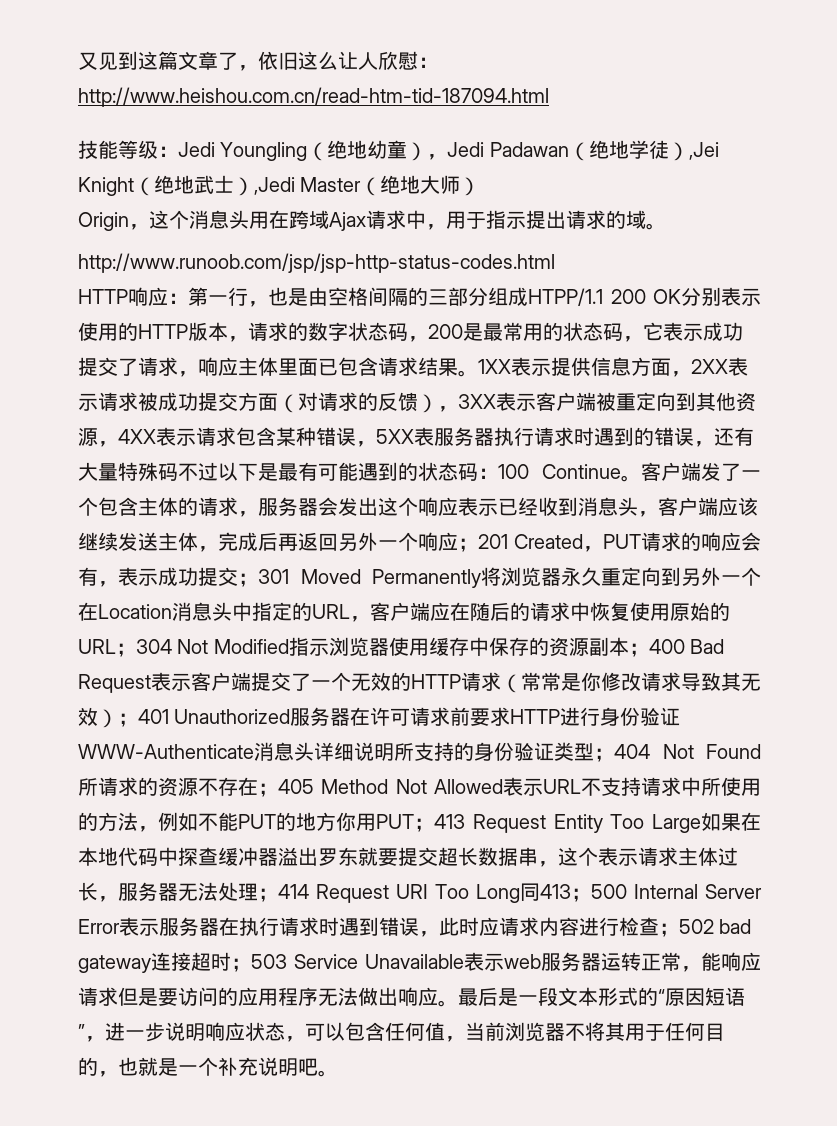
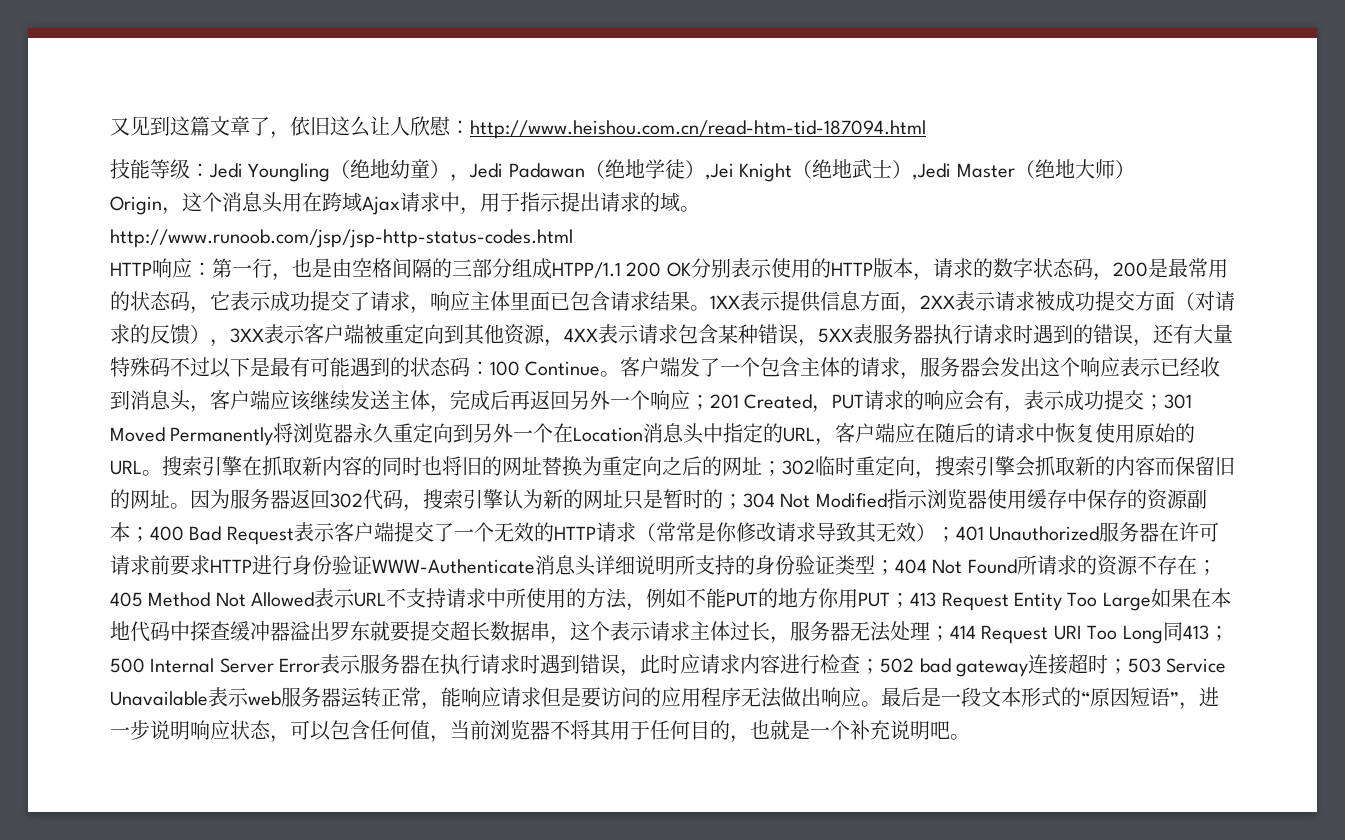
(116, 646) none -> [142,456,1235,479] [110,489,723,512] 。搜索引擎在抓取新内容的同时也将旧的网址替换为重定向之后的网址；302临时重定向，搜索引擎会抓取新的内容而保留旧的网址。因为服务器返回302代码，搜索引擎认为新的网址只是暂时的

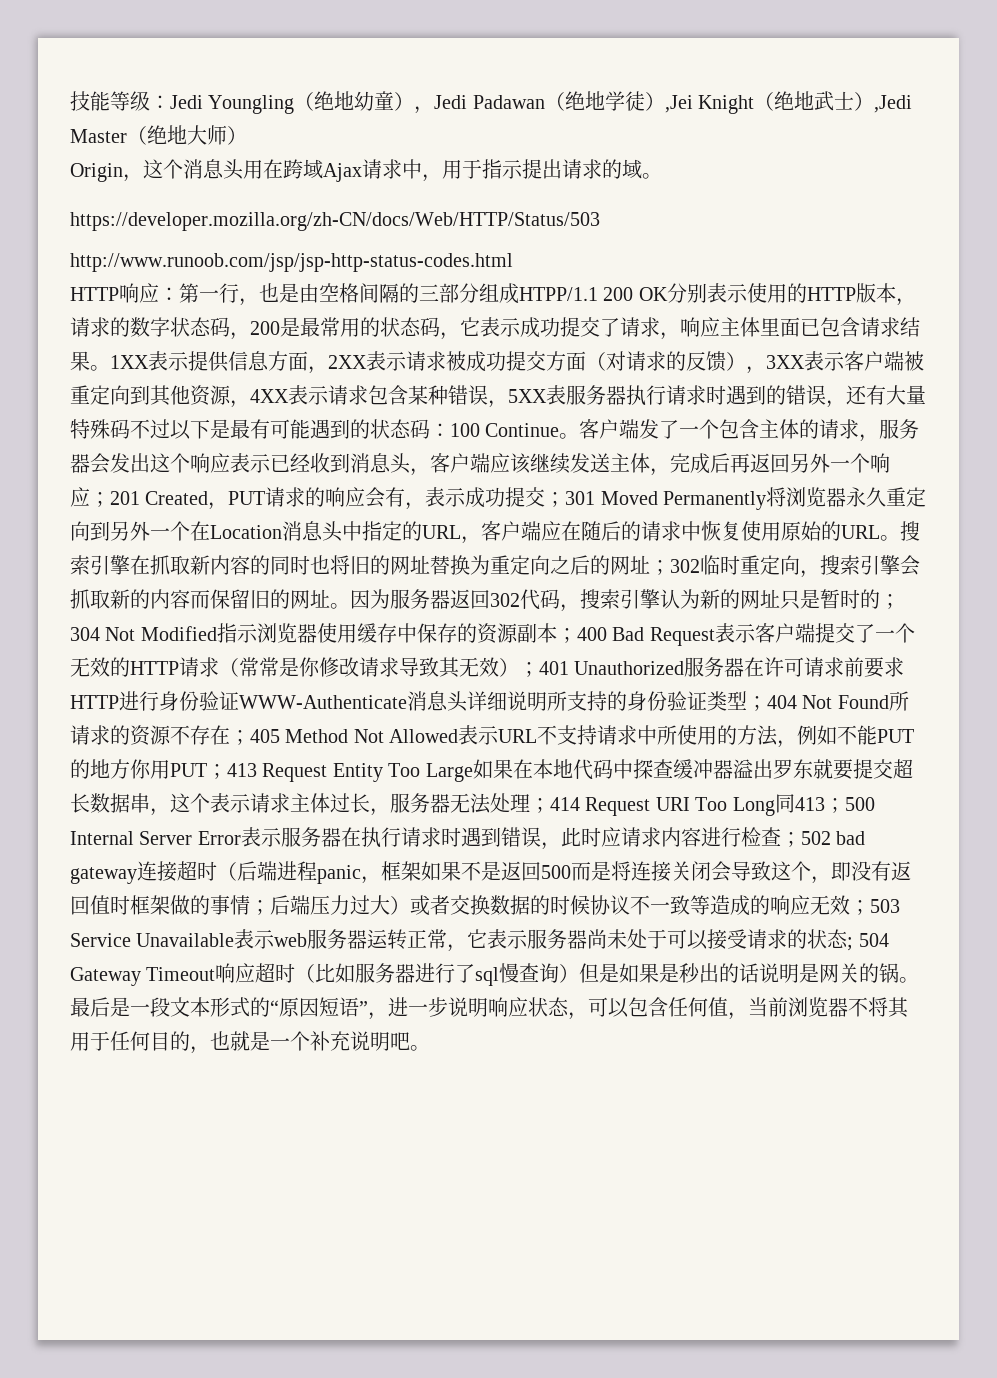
[110,116,926,139] 又见到这篇文章了，依旧这么让人欣慰：http://www.heishou.com.cn/read-htm-tid-187094.html // -> (70, 101) none
(700, 209) none -> [70,212,600,231] // https://developer.mozilla.org/zh-CN/docs/Web/HTTP/Status/503
(1108, 664) none -> [217,861,911,884] [70,895,850,916] （后端进程panic，框架如果不是返回500而是将连接关闭会导致这个，即没有返回值时框架做的事情；后端压力过大）或者交换数据的时候协议不一致等造成的响应无效
[441,687,861,708] 能响应请求但是要访问的应用程序无法做出响应 -> [467,929,889,951] [70,963,900,986] 它表示服务器尚未处于可以接受请求的状态; 504 Gateway Timeout响应超时（比如服务器进行了sql慢查询）但是如果是秒出的话说明是网关的锅

